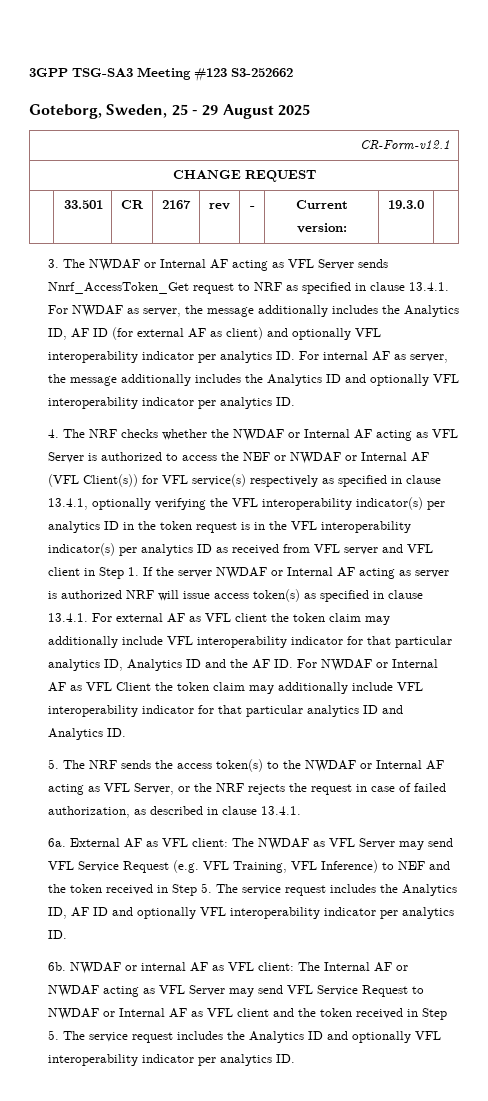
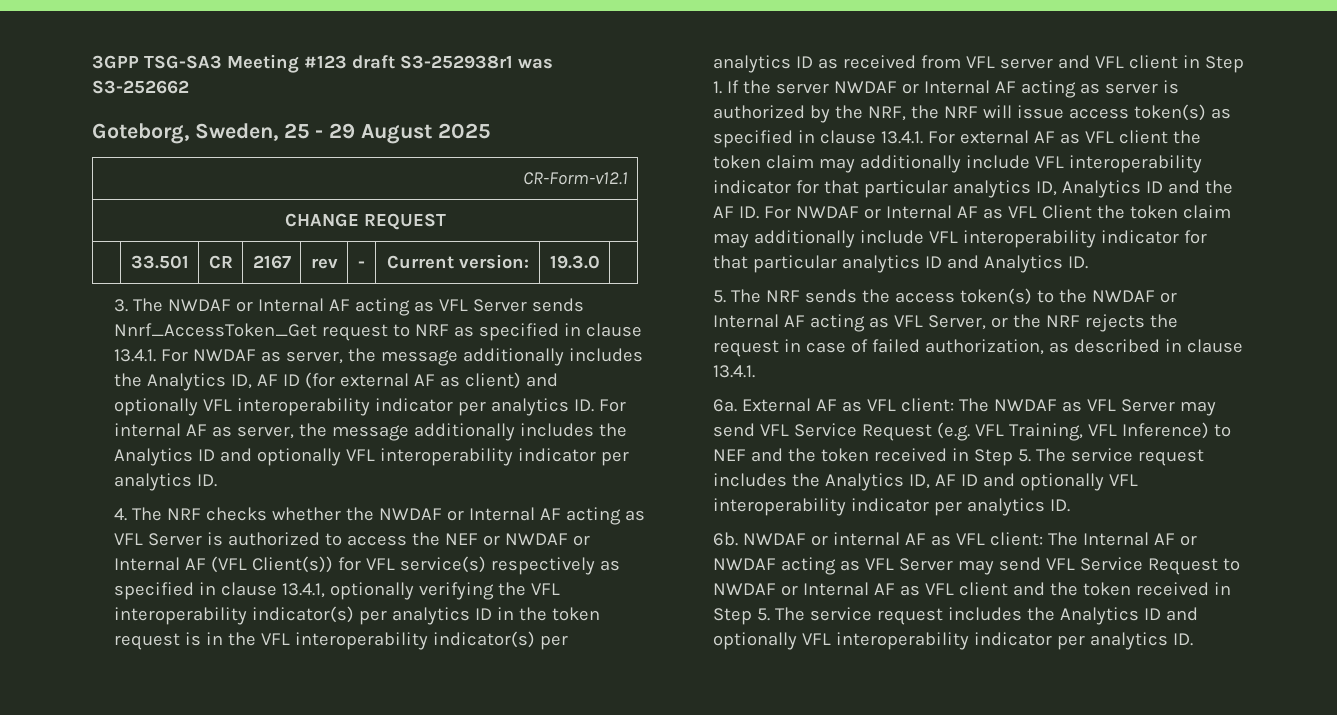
(227, 75) none -> [351,55,553,69] draft S3-252938r1 was
(122, 594) none -> [810,105,940,123] by the NRF, the

